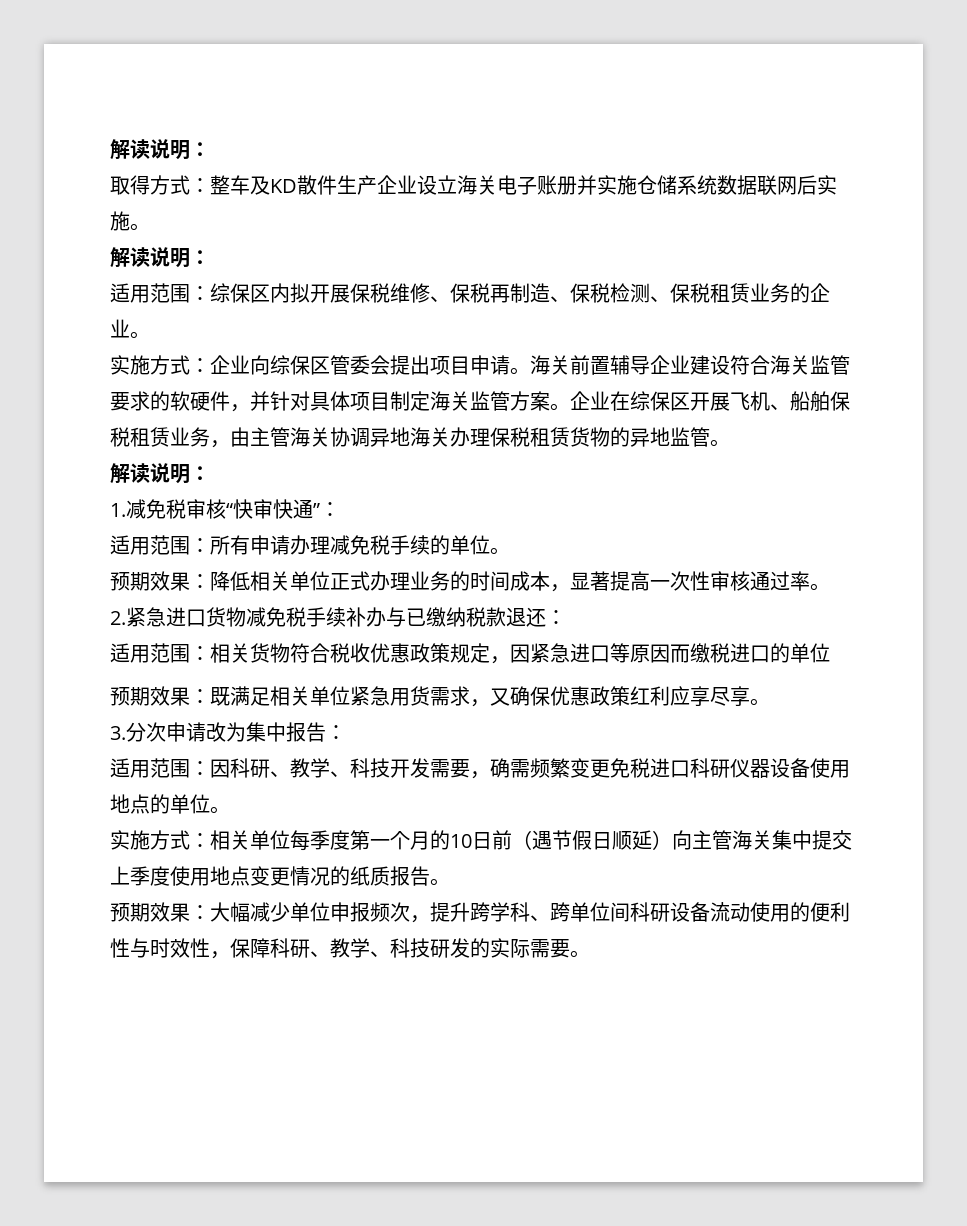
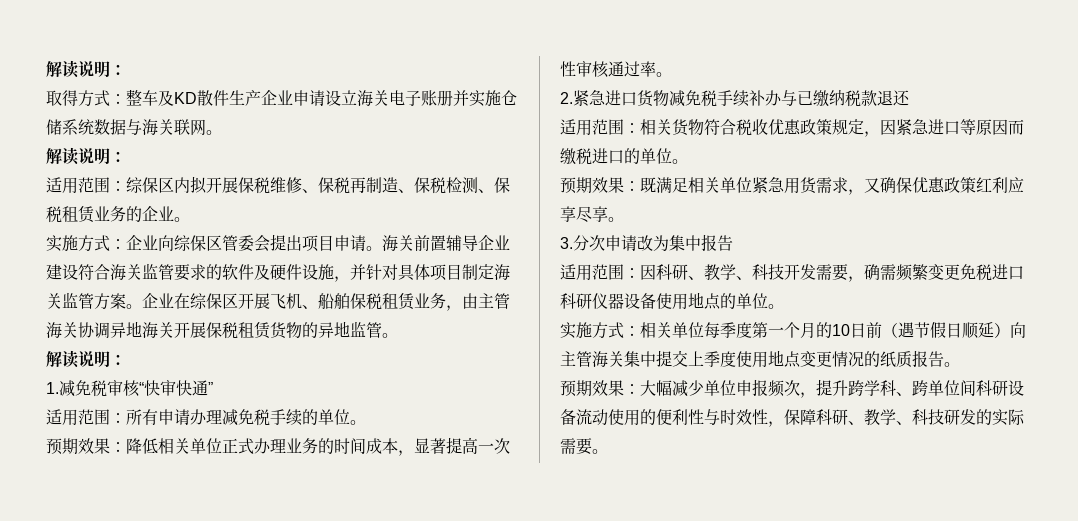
(417, 184) none -> [293,90,325,106] 申请
[757,175,837,196] [110,211,130,231] 联网后实施 -> [126,119,206,136] 与海关联网
[190,391,230,411] 硬件 -> [238,264,334,281] 件及硬件设施
[450,427,490,447] 办理 -> [174,322,206,338] 开展
[320,502,340,517] ： -> (213, 388) none
[546,610,566,625] ： -> (910, 98) none
(830, 653) none -> [672,159,688,164] 。
[326,725,346,740] ： -> (733, 243) none

